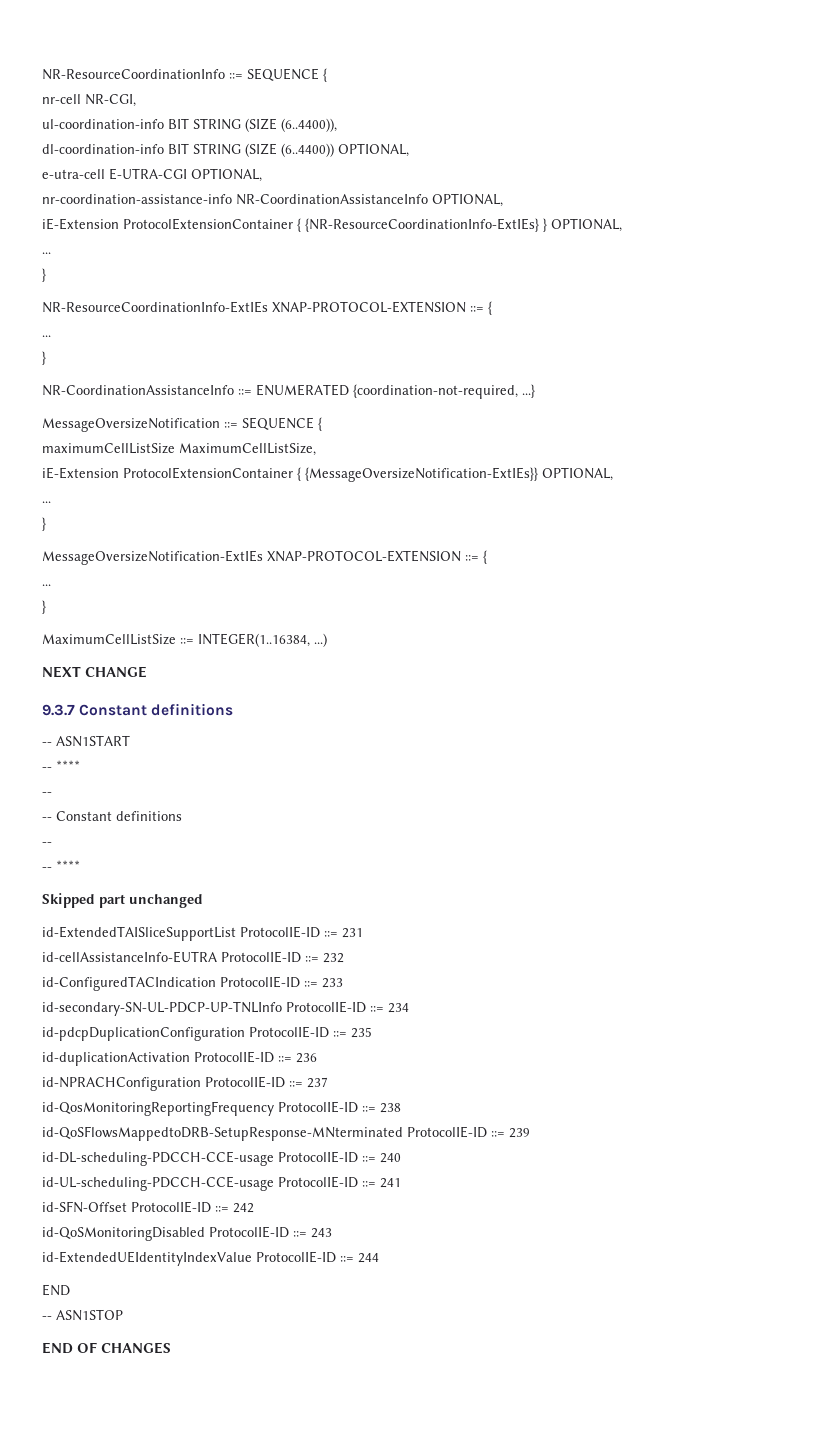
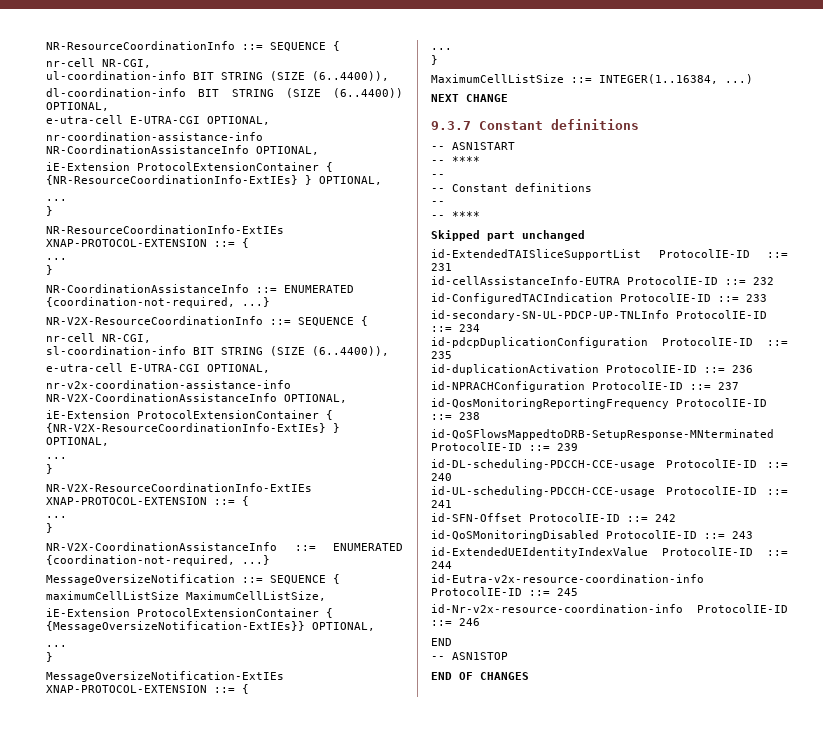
(535, 391) none -> [46,316,368,326] [46,333,151,343] [46,346,389,356] [46,363,270,373] [46,380,291,389] [46,393,347,403] [46,410,333,420] [46,423,340,433] [46,437,109,446] [46,457,67,459] [46,464,53,474] [46,483,312,492] [46,496,249,506] [46,516,67,518] [46,523,53,533] [46,542,403,551] [46,555,270,566] // NR-V2X-ResourceCoordinationInfo ::= SEQUENCE { // nr-cell NR-CGI, // sl-coordination-info BIT STRING (SIZE (6..4400)), // e-utra-cell E-UTRA-CGI OPTIONAL, // nr-v2x-coordination-assistance-info NR-V2X-CoordinationAssistanceInfo OPTIONAL, // iE-Extension ProtocolExtensionContainer { {NR-V2X-ResourceCoordinationInfo-ExtIEs} } OPTIONAL, // ... // } // NR-V2X-ResourceCoordinationInfo-ExtIEs XNAP-PROTOCOL-EXTENSION ::= { // ... // } // NR-V2X-CoordinationAssistanceInfo ::= ENUMERATED {coordination-not-required, ...}
(379, 1258) none -> [431,574,704,583] [431,587,578,596] [431,604,788,613] [431,618,480,626] // id-Eutra-v2x-resource-coordination-info ProtocolIE-ID ::= 245 // id-Nr-v2x-resource-coordination-info ProtocolIE-ID ::= 246

